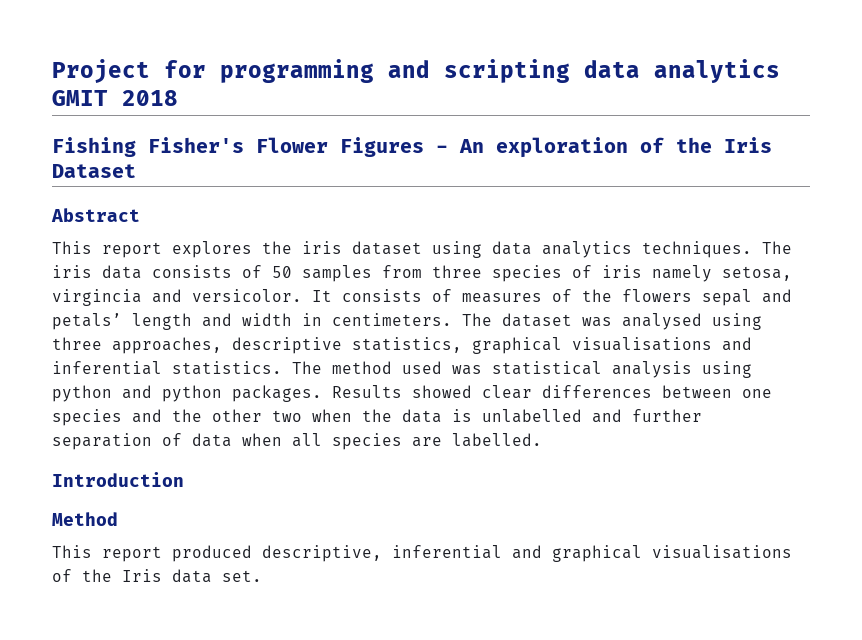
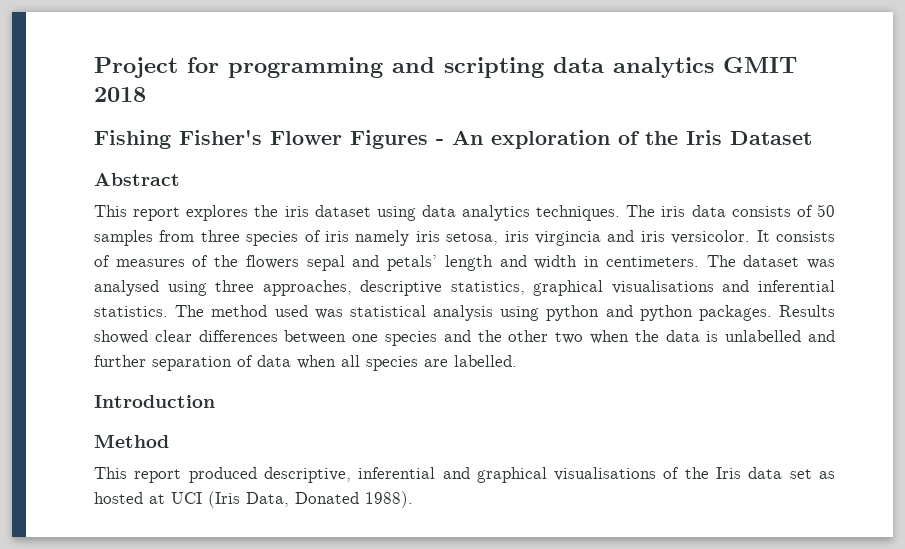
[722,266,792,281] setosa, -> [415,231,529,245] iris setosa, iris
(182, 296) none -> [640,231,665,242] iris
[222,570,262,582] set. -> [789,469,835,479] [94,491,413,508] set as hosted at UCI (Iris Data, Donated 1988).

